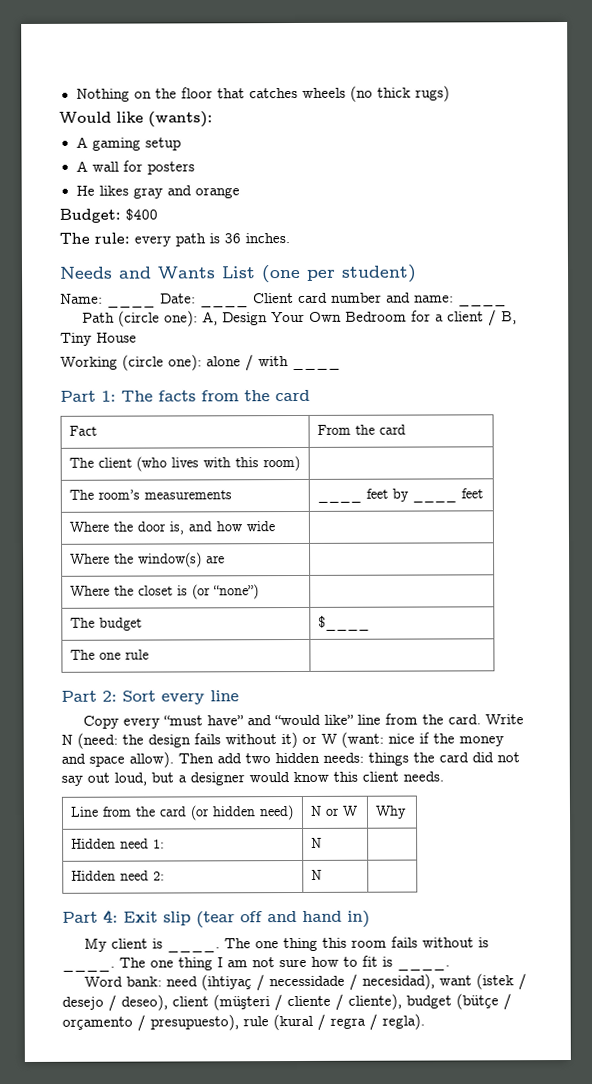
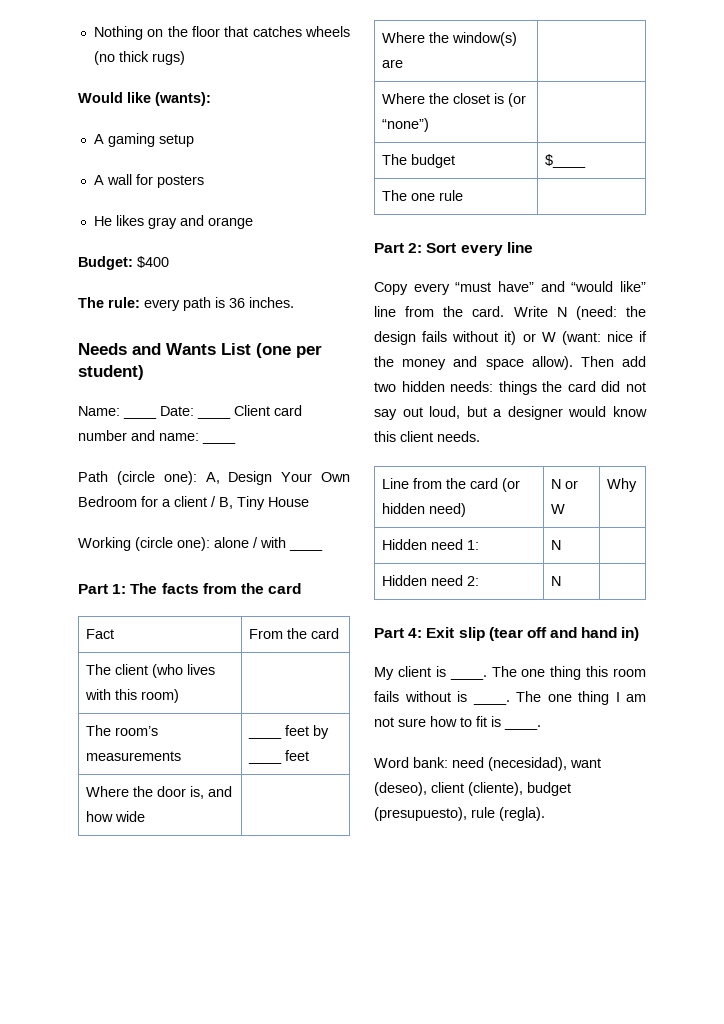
[200,973,527,992] [62,993,512,1012] [62,1013,425,1032] (ihtiyaç / necessidade / necesidad), want (istek / desejo / deseo), client (müşteri / cliente / cliente), budget (bütçe / orçamento / presupuesto), rule (kural / regra / regla). -> [488,757,601,771] [374,782,571,796] [374,807,545,821] (necesidad), want (deseo), client (cliente), budget (presupuesto), rule (regla).

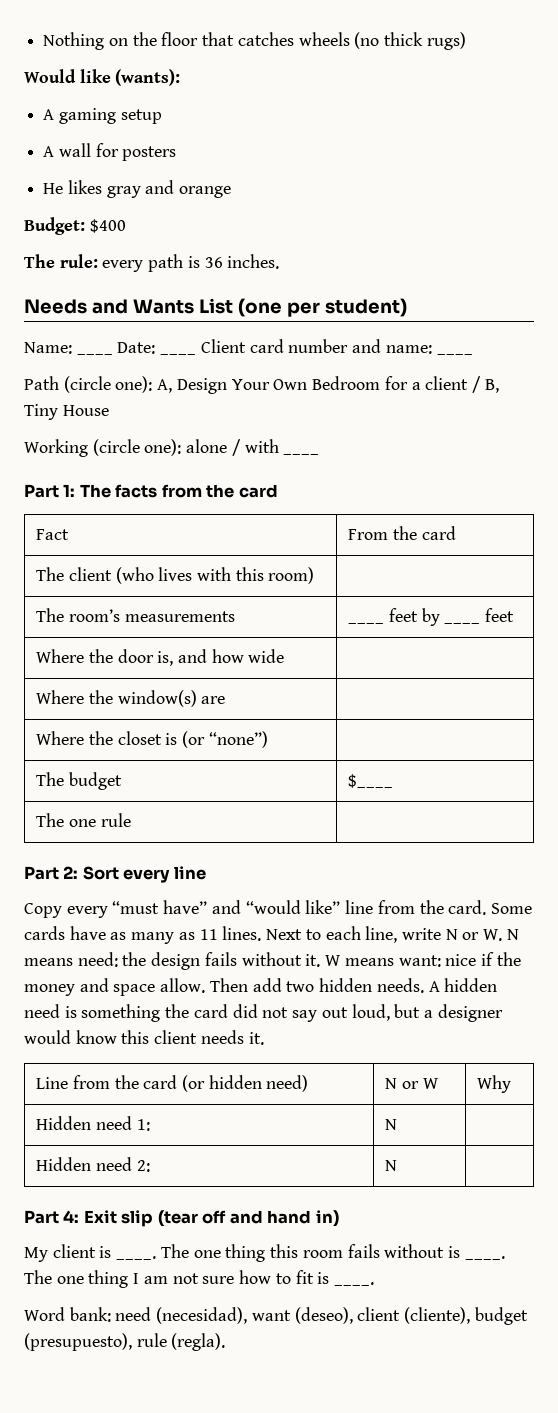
[513,306,646,320] [374,331,601,345] Write N (need: the design fails without it) or W (want: -> [490,903,532,914] [24,926,519,944] [24,952,441,970] Some cards have as many as 11 lines. Next to each line, write N or W. N means need: the design fails without it. W means want:
[531,356,573,370] allow). -> [160,978,206,993] allow.
[450,381,537,395] needs: things -> [376,978,498,993] [24,1004,161,1022] needs. A hidden need is something
[437,431,480,442] needs. -> [200,1030,264,1045] needs it.

